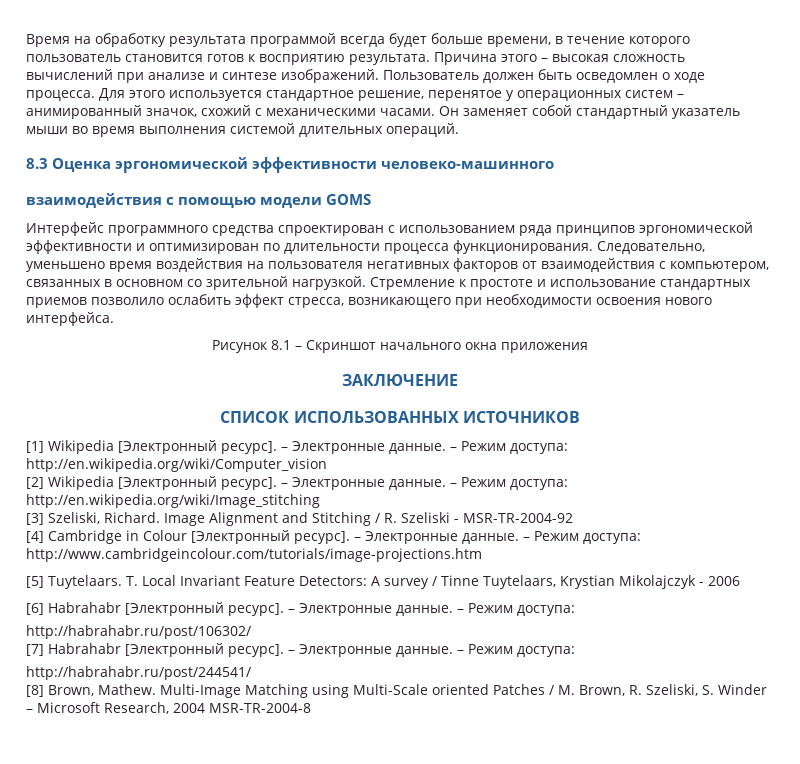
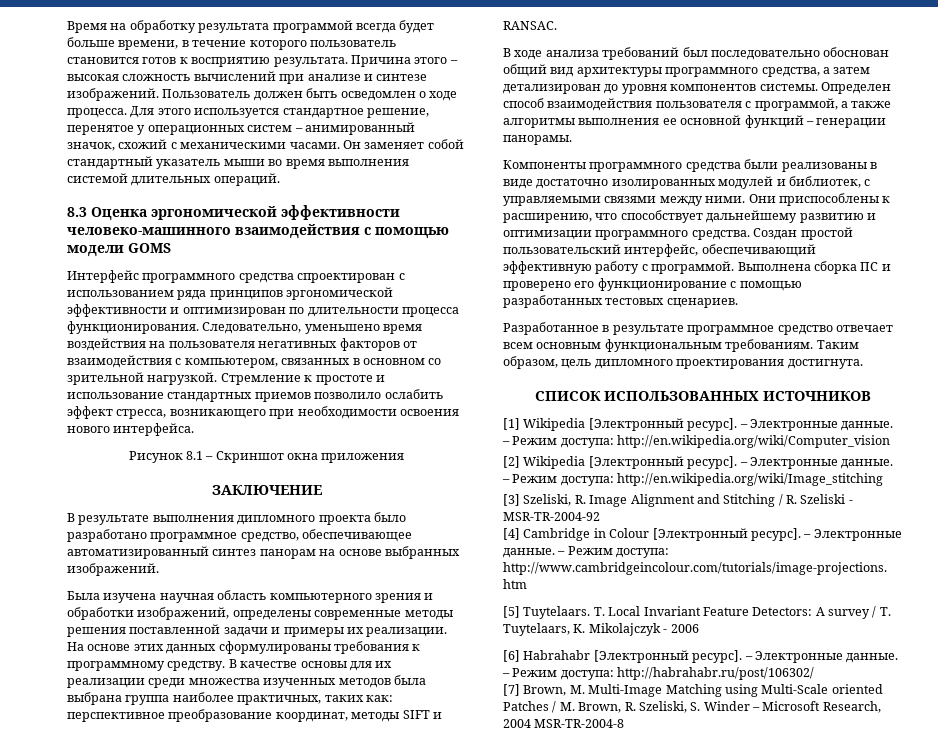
(555, 165) // -> (231, 231) none
[380,342,461,350] начального -> (284, 457) none
(458, 380) none -> [67,512,406,525] [67,529,413,542] [67,546,460,559] [67,563,159,576] [67,590,434,603] [67,607,453,620] [67,624,448,637] [67,641,421,654] [67,659,393,671] [67,675,426,688] [67,692,393,705] [67,709,442,722] [503,21,557,30] [503,47,890,60] [503,64,871,77] [503,82,891,94] [503,98,892,111] [503,115,887,128] [503,135,572,145] [503,159,877,172] [503,176,871,189] [503,193,891,206] [503,210,876,223] [503,227,853,240] [503,244,816,257] [503,261,891,274] [503,278,802,291] [503,295,738,308] [503,322,893,335] [503,339,859,352] [503,356,863,369] // В результате выполнения дипломного проекта было разработано программное средство, обеспечивающее автоматизированный синтез панорам на основе выбранных изображений. // Была изучена научная область компьютерного зрения и обработки изображений, определены современные методы решения поставленной задачи и примеры их реализации. На основе этих данных сформулированы требования к программному средству. В качестве основы для их реализации среди множества изученных методов была выбрана группа наиболее практичных, таких как: перспективное преобразование координат, методы SIFT и RANSAC. // В ходе анализа требований был последовательно обоснован общий вид архитектуры программного средства, а затем детализирован до уровня компонентов системы. Определен способ взаимодействия пользователя с программой, а также алгоритмы выполнения ее основной функций – генерации панорамы. // Компоненты программного средства были реализованы в виде достаточно изолированных модулей и библиотек, с управляемыми связями между ними. Они приспособлены к расширению, что способствует дальнейшему развитию и оптимизации программного средства. Создан простой пользовательский интерфейс, обеспечивающий эффективную работу с программой. Выполнена сборка ПС и проверено его функционирование с помощью разработанных тестовых сценариев. // Разработанное в результате программное средство отвечает всем основным функциональным требованиям. Таким образом, цель дипломного проектирования достигнута.
[104,512,160,523] Richard. -> [574,495,586,504] R.
[441,575,615,589] Tinne Tuytelaars, Krystian -> [879,607,891,616] [503,623,586,636] T. Tuytelaars, K.
(575, 610) // -> (614, 675) none
[48,643,575,657] [26,666,251,680] [26,684,156,697] Habrahabr [Электронный ресурс]. – Электронные данные. – Режим доступа: // http://habrahabr.ru/post/244541/ // [8] Brown, Mathew. -> [523,685,585,696] Brown, M.

